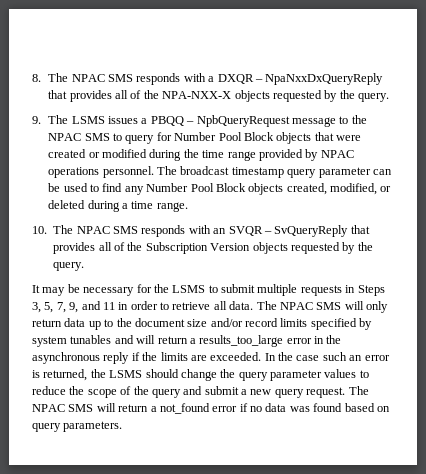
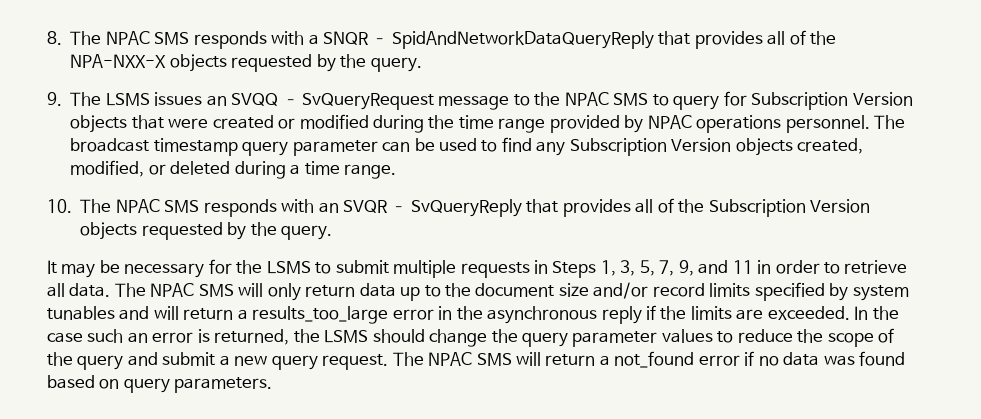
[217,73,384,85] DXQR – NpaNxxDxQueryReply -> [322,31,654,49] SNQR – SpidAndNetworkDataQueryReply
[141,115,290,127] a PBQQ – NpbQueryRequest -> [206,93,434,110] an SVQQ – SvQueryRequest
[174,132,274,141] Number Pool Block -> [751,92,913,110] Subscription Version
[146,183,246,192] Number Pool Block -> [569,138,732,156] Subscription Version
(385, 290) none -> [600,260,616,276] 1,

